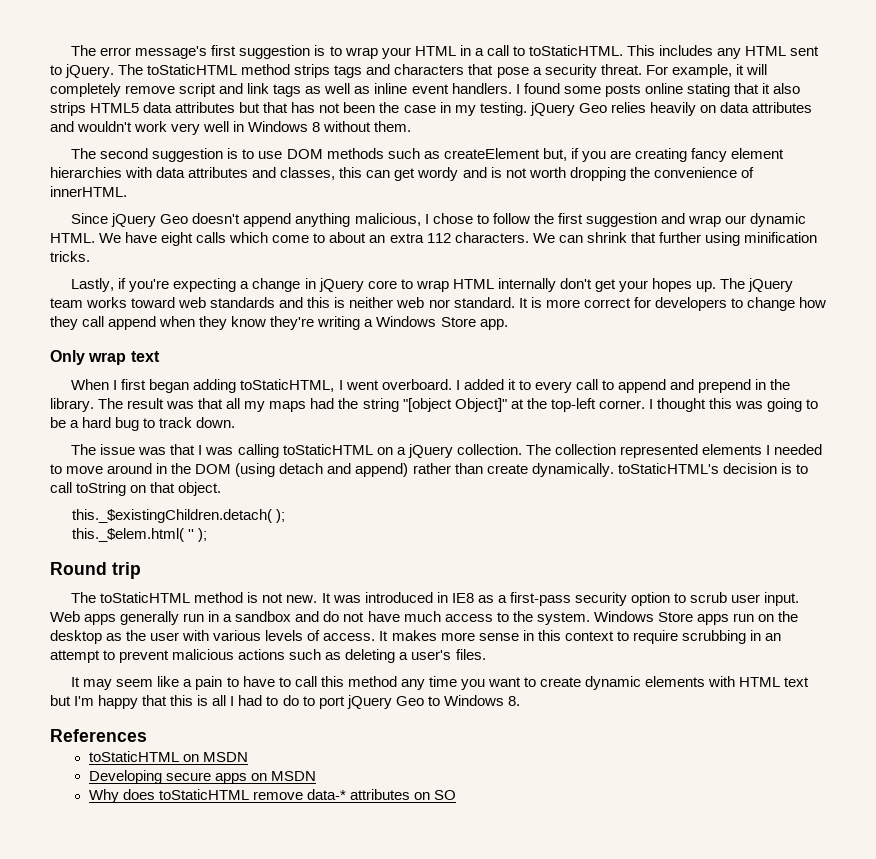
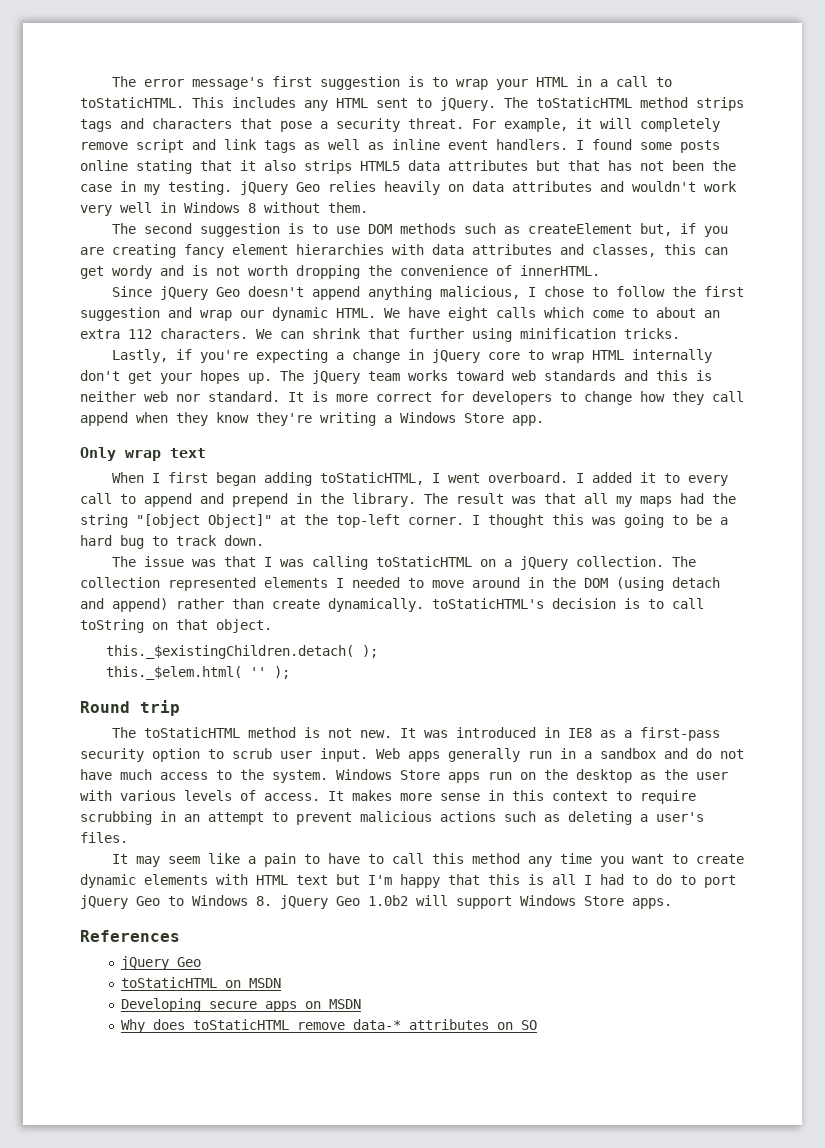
(520, 701) none -> [280,895,672,909] jQuery Geo 1.0b2 will support Windows Store apps.
(147, 735) none -> [120,956,201,970] // jQuery Geo

